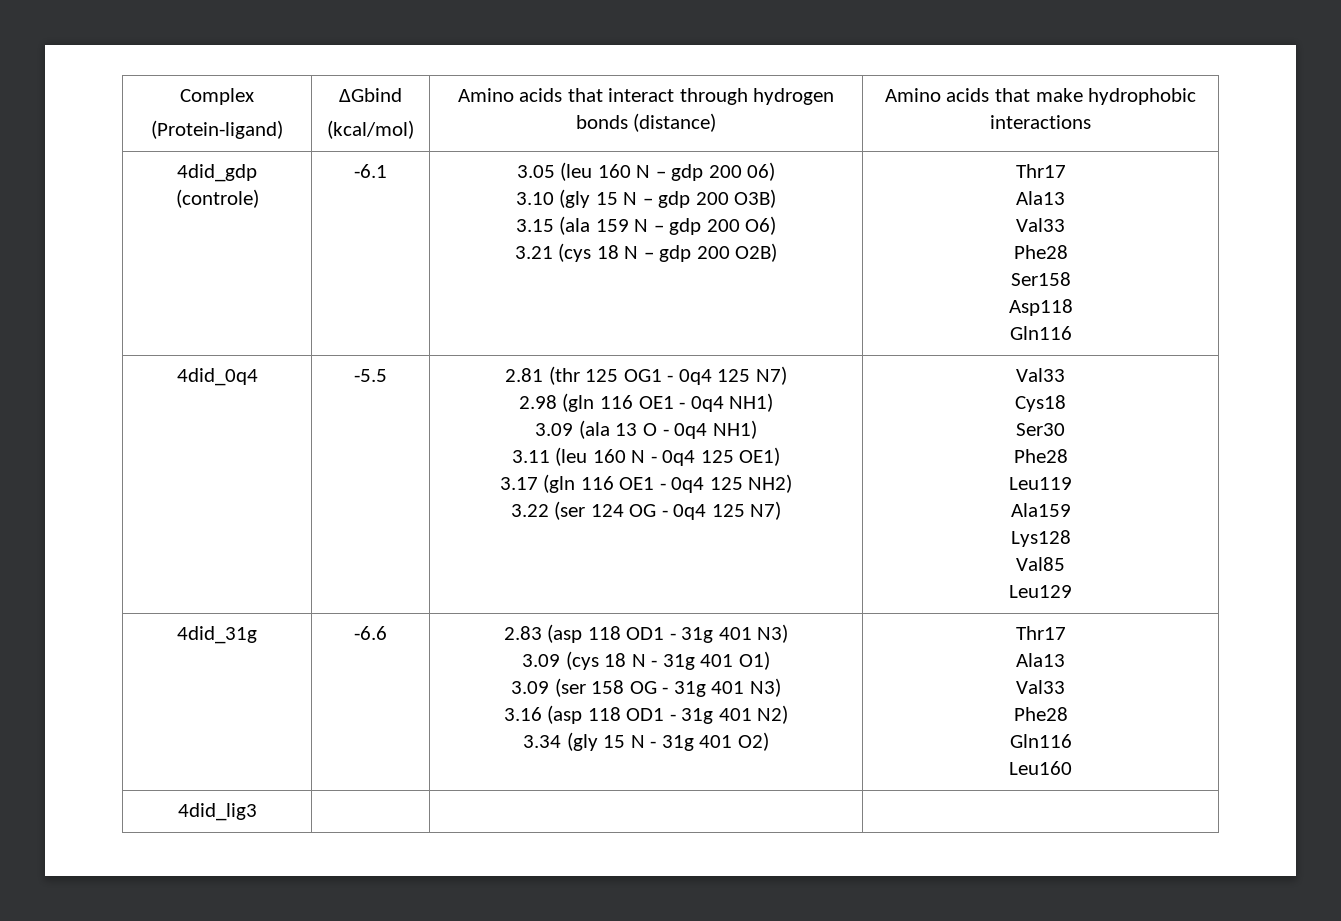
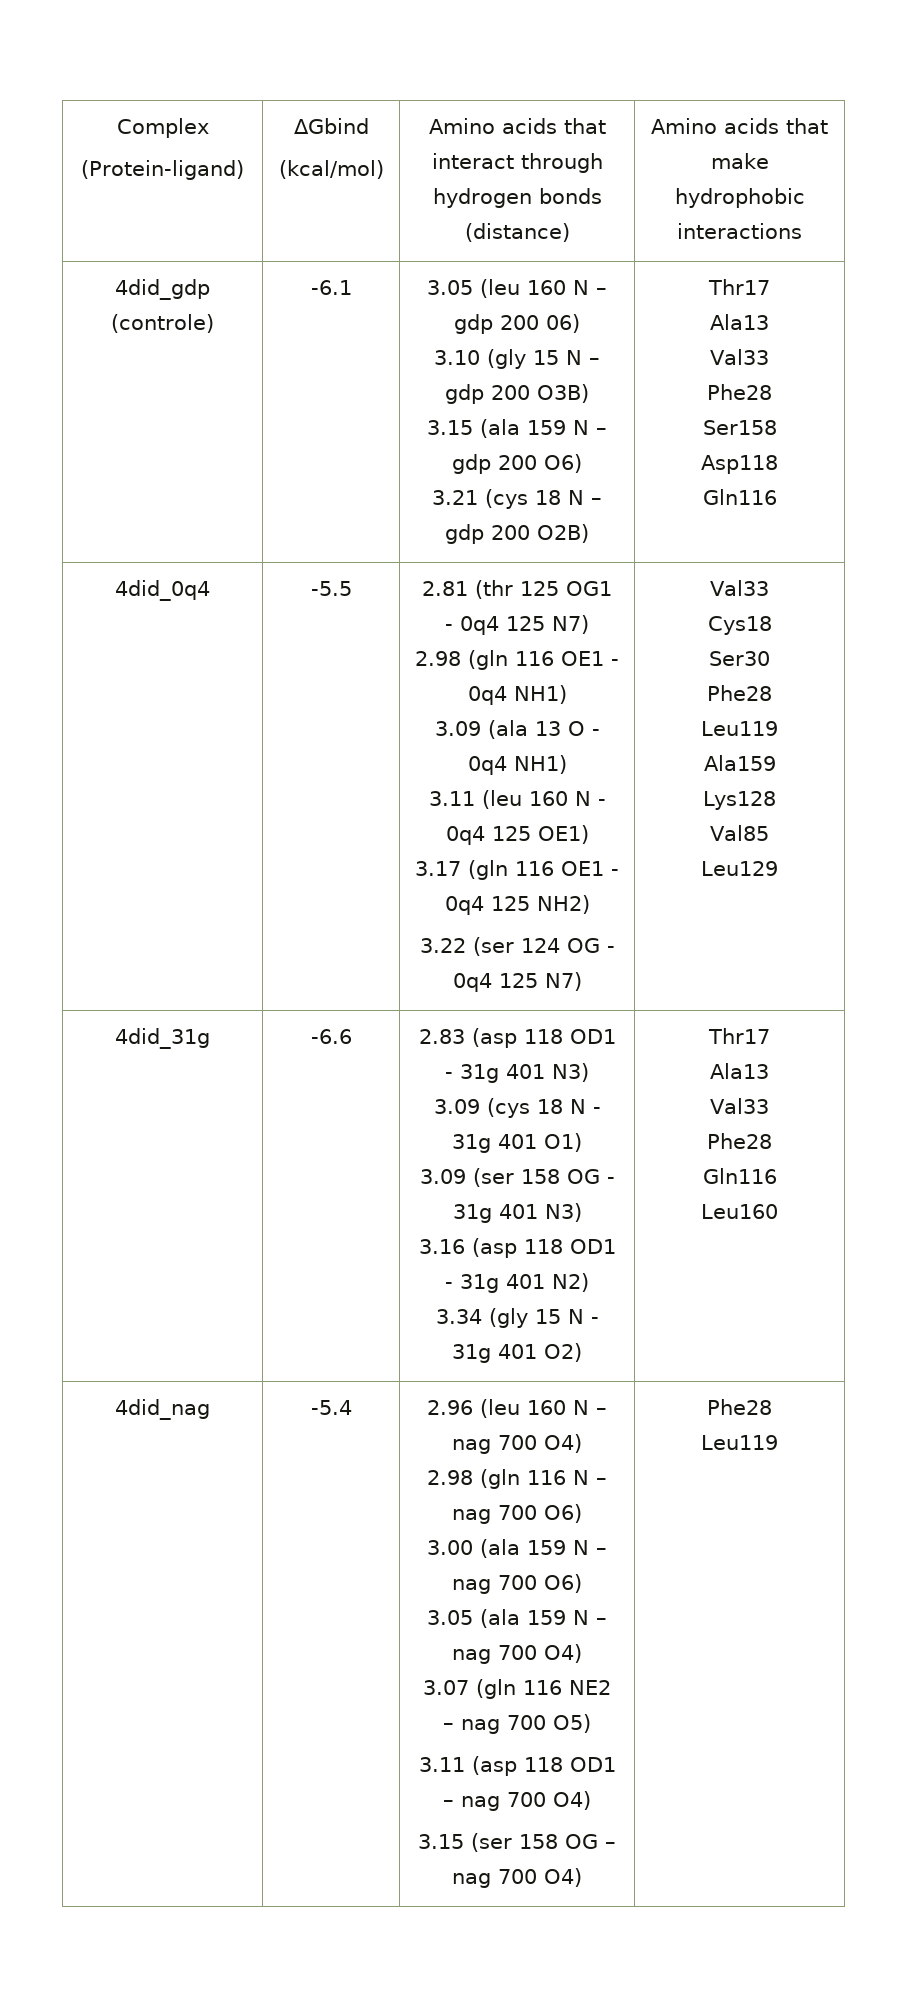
[177,803,257,821] 4did_lig3 | | | -> [115,1399,210,1420] [310,1400,352,1415] [427,1399,607,1418] [452,1434,582,1454] [427,1469,607,1489] [452,1504,582,1524] [427,1539,607,1558] [452,1574,582,1594] [427,1609,607,1628] [452,1644,582,1664] [423,1679,611,1699] [443,1714,591,1734] [418,1756,616,1776] [443,1791,591,1811] [418,1833,616,1852] [452,1868,582,1888] [707,1399,772,1415] [701,1435,778,1450] 4did_nag | -5.4 | 2.96 (leu 160 N – nag 700 O4) // 2.98 (gln 116 N – nag 700 O6) // 3.00 (ala 159 N – nag 700 O6) // 3.05 (ala 159 N – nag 700 O4) // 3.07 (gln 116 NE2 – nag 700 O5) // 3.11 (asp 118 OD1 – nag 700 O4) // 3.15 (ser 158 OG – nag 700 O4) | Phe28 // Leu119

